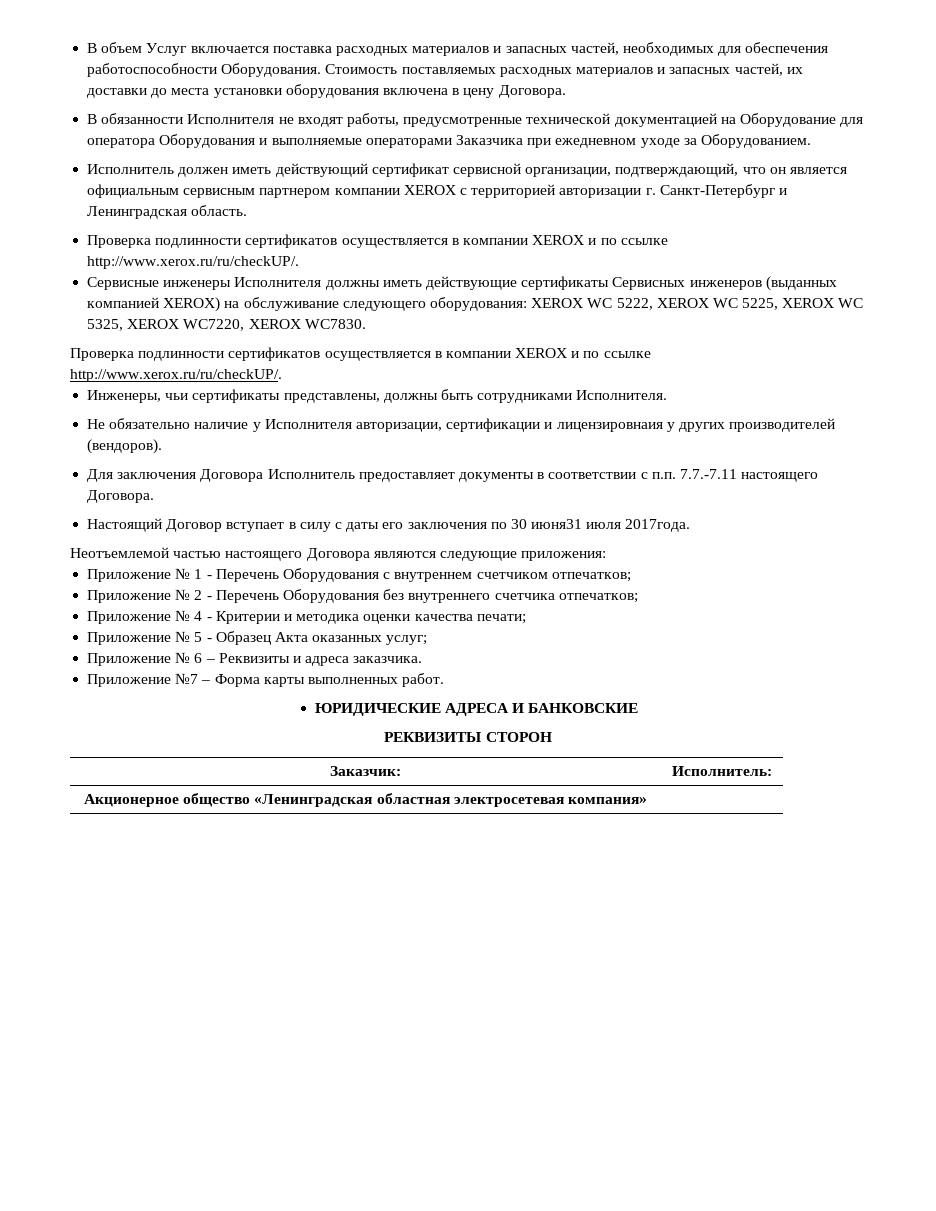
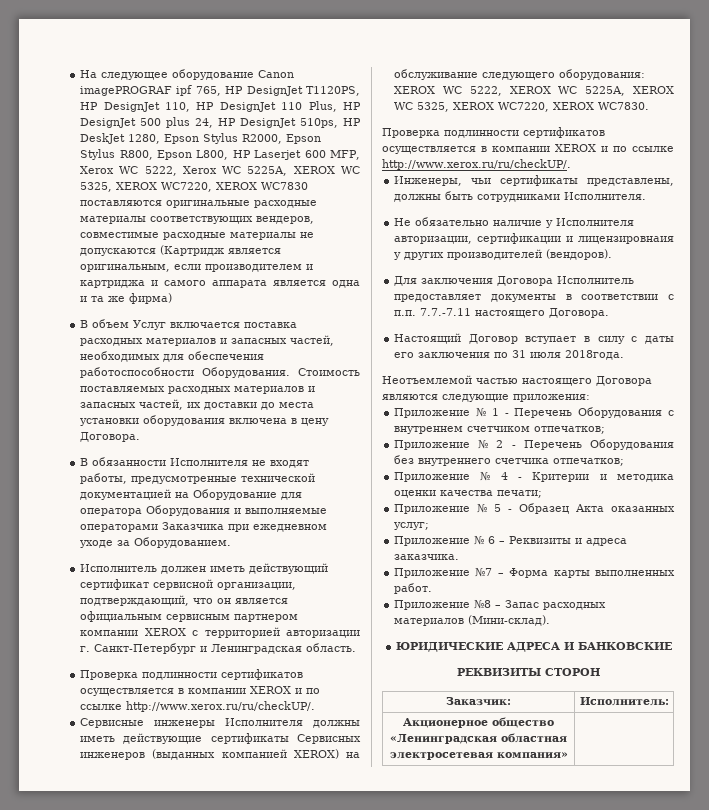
(87, 48) none -> [80,69,295,80] [80,85,360,96] [80,101,361,112] [80,117,361,128] [80,133,322,144] [80,149,361,160] [80,166,360,176] [80,182,309,192] [80,200,318,208] [80,216,315,224] [80,232,315,240] [80,245,282,256] [80,264,314,272] [80,280,360,288] [80,293,173,304] На следующее оборудование Canon imagePROGRAF ipf 765, HP DesignJet T1120PS, HP DesignJet 110, HP DesignJet 110 Plus, HP DesignJet 500 plus 24, HP DesignJet 510ps, HP DeskJet 1280, Epson Stylus R2000, Epson Stylus R800, Epson L800, HP Laserjet 600 MFP, Xerox WC 5222, Xerox WC 5225А, XEROX WC 5325, XEROX WC7220, XEROX WC7830 поставляются оригинальные расходные материалы соответствующих вендеров, совместимые расходные материалы не допускаются (Картридж является оригинальным, если производителем и картриджа и самого аппарата является одна и та же фирма) //
[742,298,779,310] 5225, -> [585,86,626,96] 5225А,
[510,519,691,532] 30 июня31 июля 2017года. -> [512,350,625,360] 31 июля 2018года.
(445, 680) none -> [394,599,607,610] [394,615,551,626] // Приложение №8 – Запас расходных материалов (Мини-склад).

